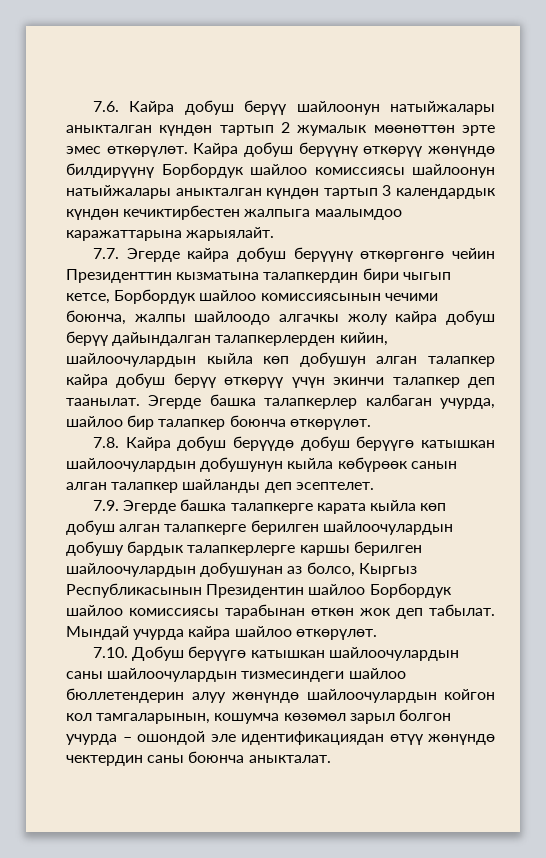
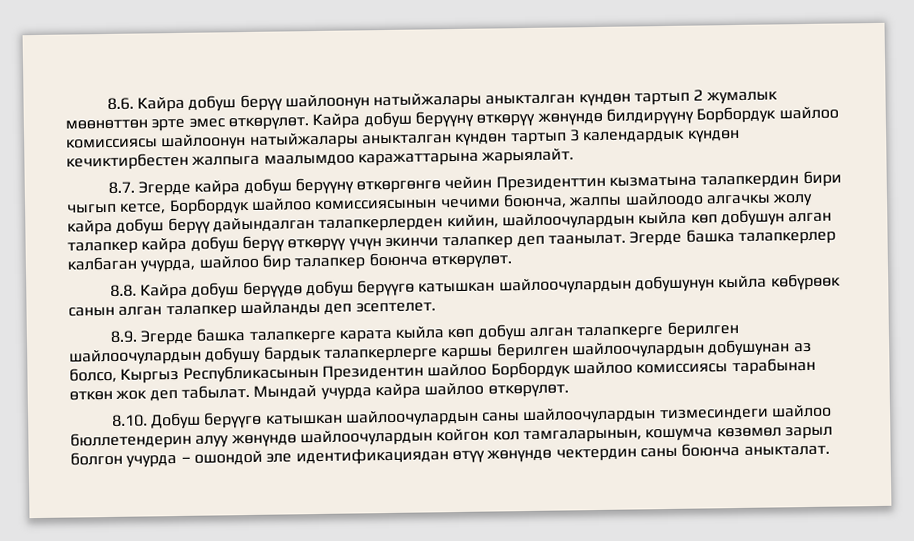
[93,101,120,112] 7.6. -> [106,97,134,110] 8.6.
[93,248,120,259] 7.7. -> [107,181,135,194] 8.7.
[93,437,120,448] 7.8. -> [109,284,137,297] 8.8.
[93,500,120,511] 7.9. -> [109,330,137,343] 8.9.
[93,647,129,658] 7.10. -> [111,414,148,427] 8.10.

